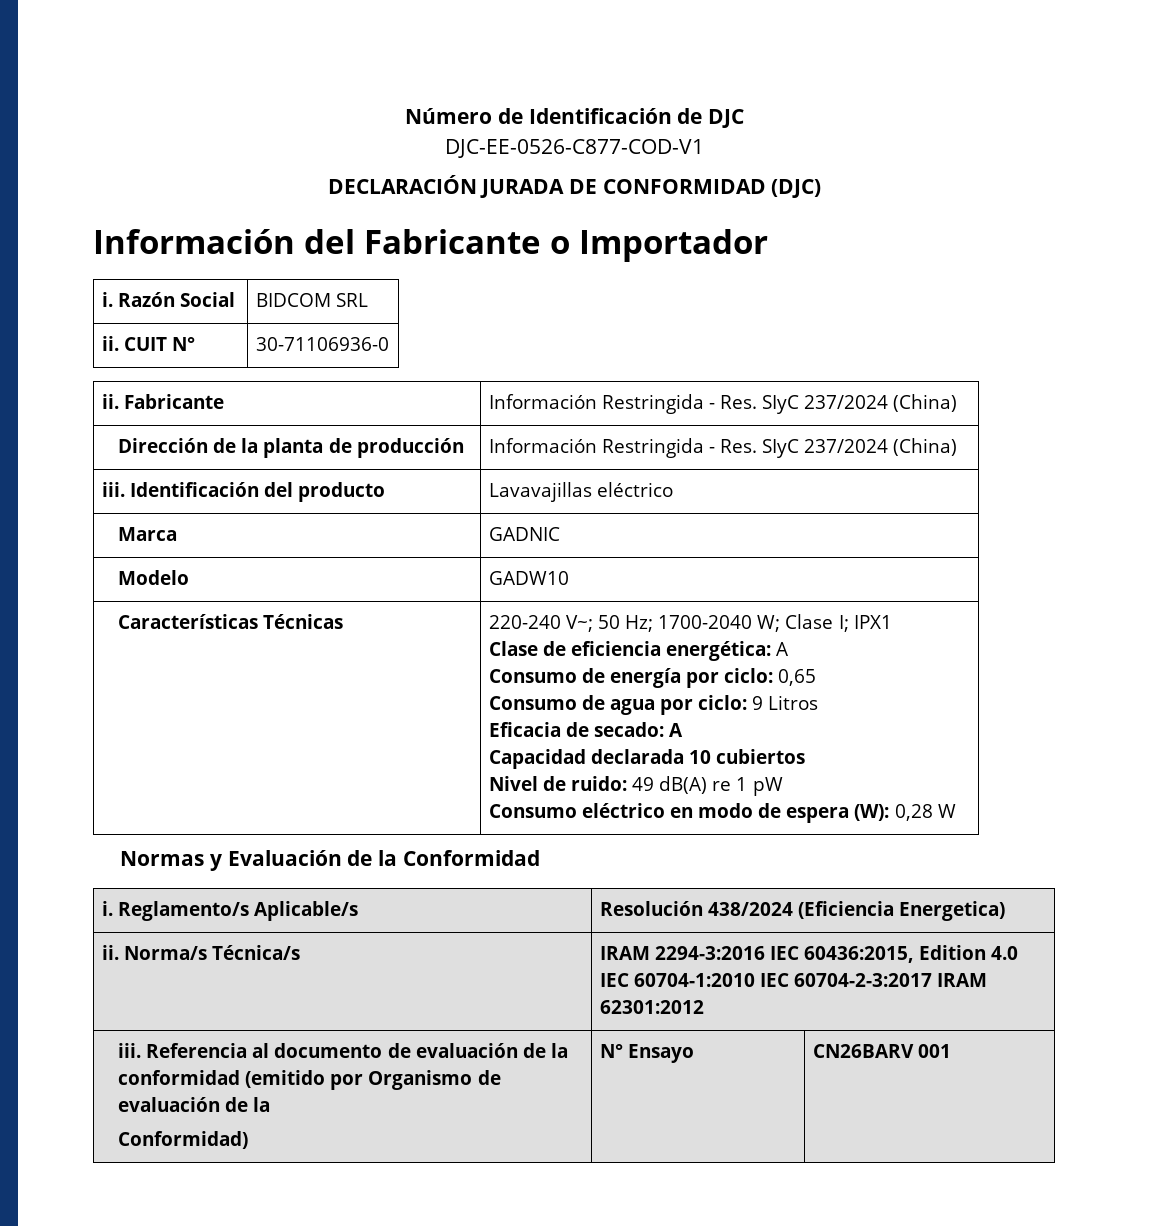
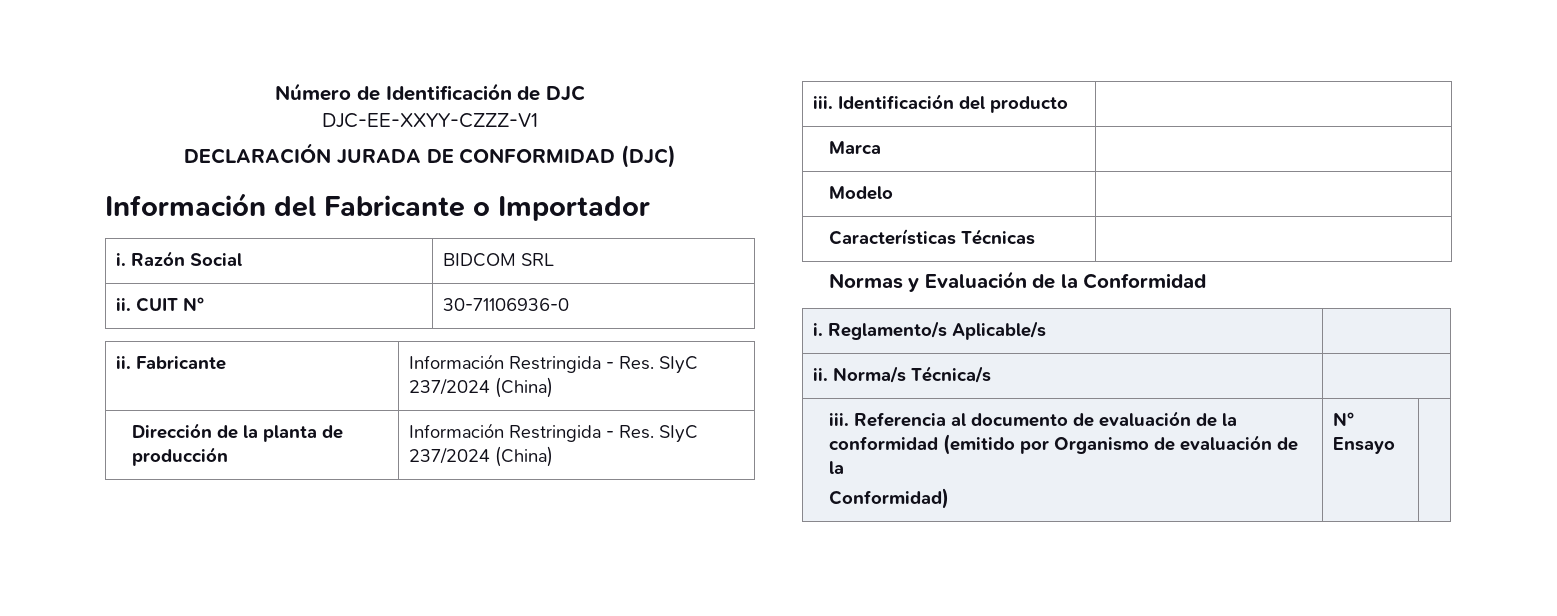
[445,139,704,158] DJC-EE-0526-C877-COD-V1 -> [322,113,538,128] DJC-EE-XXYY-CZZZ-V1
[488,482,673,502] Lavavajillas eléctrico -> (1068, 104) none
[488,527,560,541] GADNIC -> (881, 147) none
[488,571,569,585] GADW10 -> (893, 193) none
[488,614,892,632] [488,641,790,661] [488,668,817,688] [488,695,819,715] [488,722,683,737] [488,749,805,769] [488,776,783,796] [488,803,956,823] 220-240 V~; 50 Hz; 1700-2040 W; Clase I; IPX1 // Clase de eficiencia energética: A // Consumo de energía por ciclo: 0,65 // Consumo de agua por ciclo: 9 Litros // Eficacia de secado: A // Capacidad declarada 10 cubiertos // Nivel de ruido: 49 dB(A) re 1 pW // Consumo eléctrico en modo de espera (W): 0,28 W -> (1035, 237) none
[599,901,1005,921] Resolución 438/2024 (Eficiencia Energetica) -> (1046, 330) none
[599,945,1019,963] [599,973,988,987] [599,1000,704,1014] IRAM 2294-3:2016 IEC 60436:2015, Edition 4.0 IEC 60704-1:2010 IEC 60704-2-3:2017 IRAM 62301:2012 -> (991, 374) none
[812,1044,951,1058] CN26BARV 001 -> (1395, 445) none

